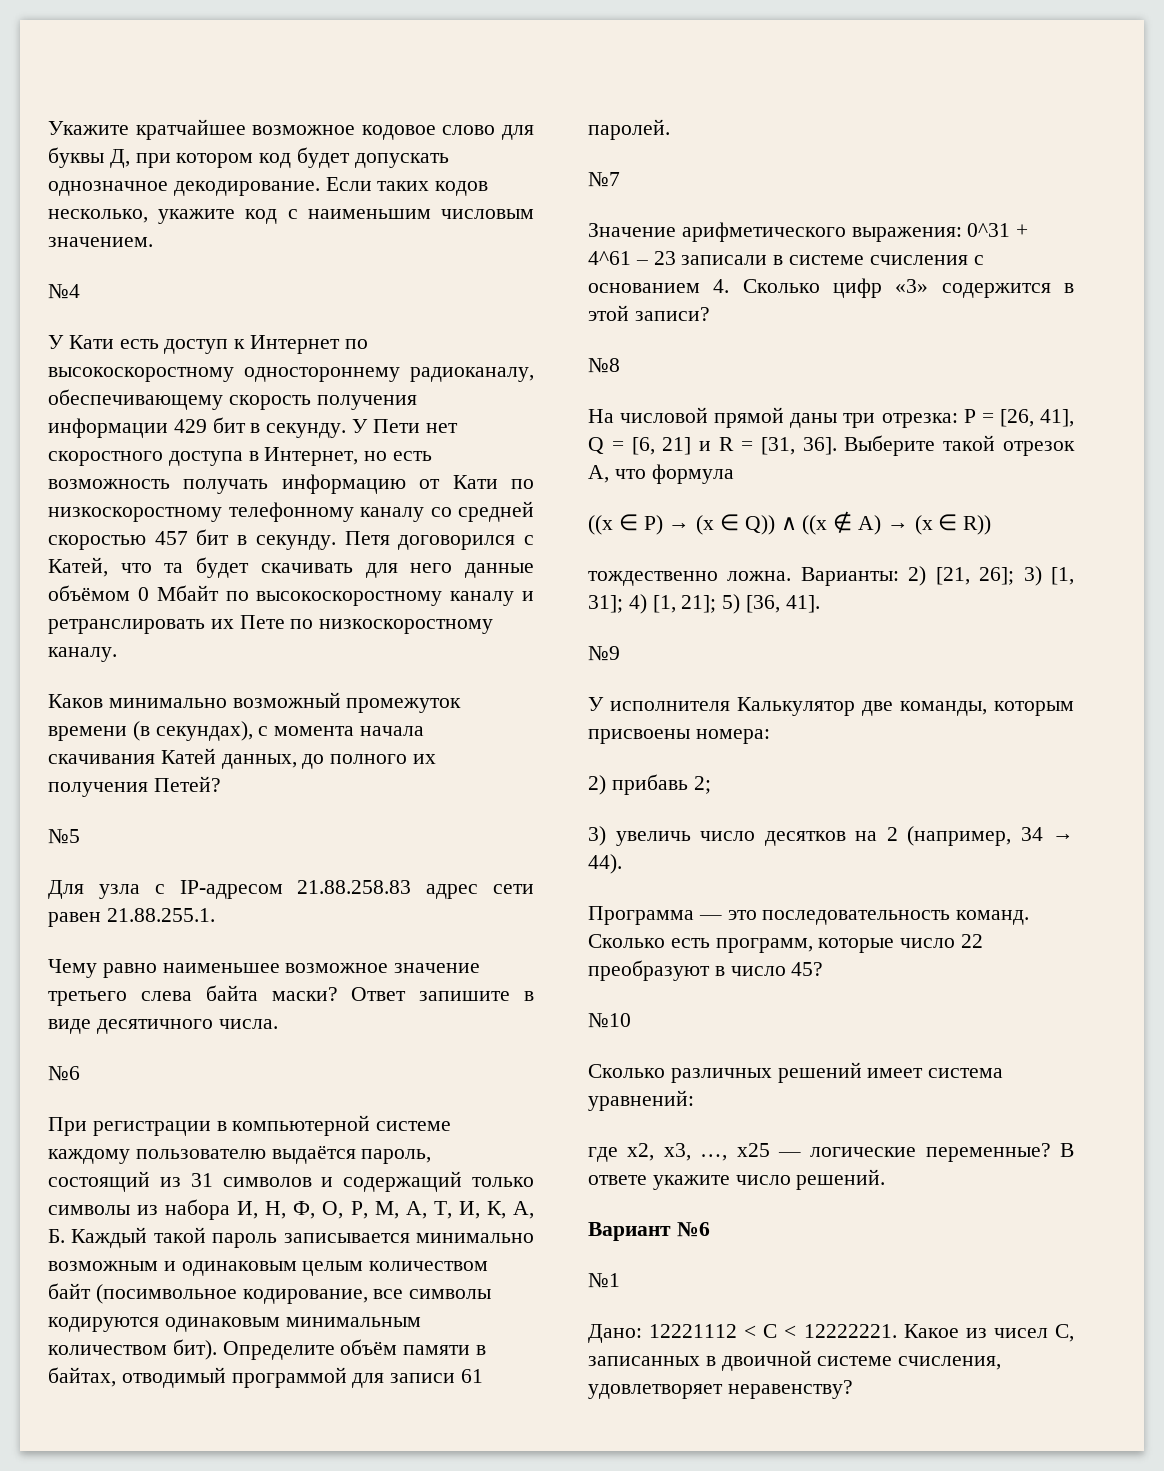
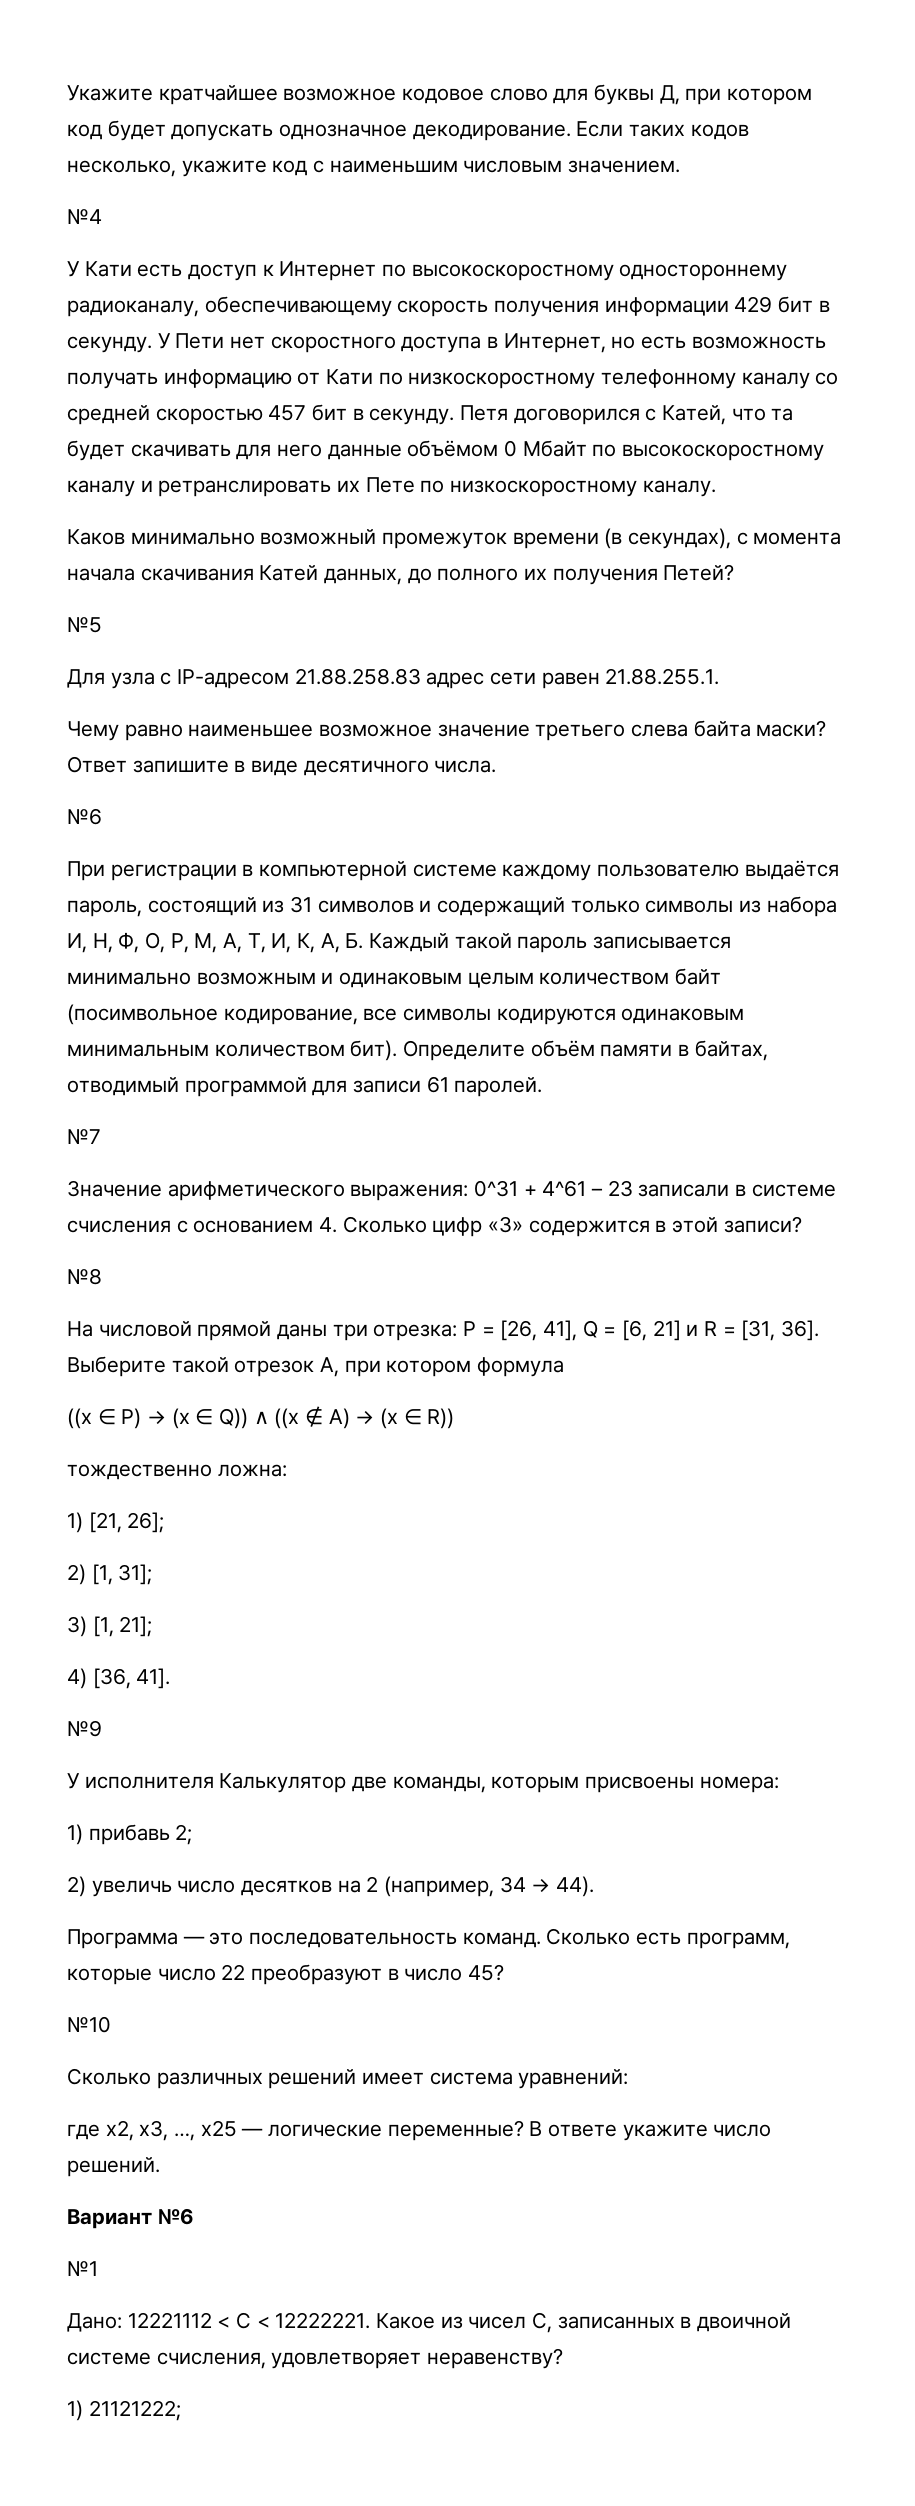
[614,469,646,479] что -> [344,1360,472,1377] при котором
[727,566,927,586] ложна. Варианты: 2) -> [217,1464,287,1477] [67,1512,83,1533] ложна: // 1)
[1023,566,1074,586] [588,594,741,614] 3) [1, 31]; 4) [1, 21]; 5) -> [67,1564,153,1585] [67,1616,153,1637] [67,1668,87,1689] // 2) [1, 31]; // 3) [1, 21]; // 4)
[588,775,606,795] 2) -> [67,1824,83,1845] 1)
[588,826,606,846] 3) -> [67,1876,86,1897] 2)
(853, 1389) none -> [67,2400,181,2421] // 1) 21121222;

